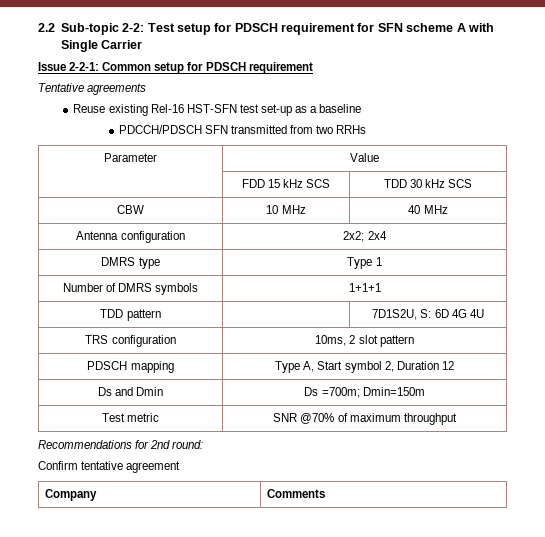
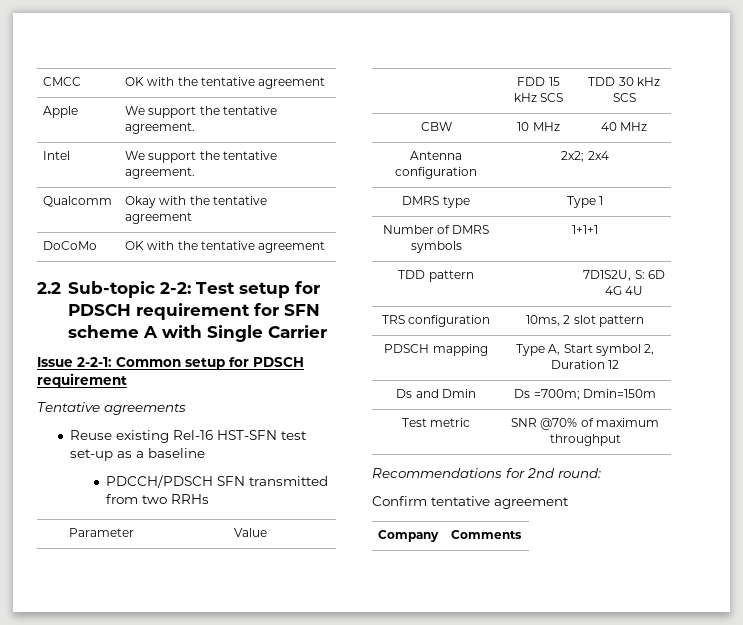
(38, 27) none -> [43,77,82,86] [125,77,326,89] [43,106,79,118] [125,106,277,118] [125,122,196,134] [43,151,71,160] [125,151,277,163] [125,167,196,179] [43,196,113,207] [125,196,267,208] [125,212,193,224] [43,241,98,250] [125,241,326,253] CMCC | OK with the tentative agreement // Apple | We support the tentative agreement. // Intel | We support the tentative agreement. // Qualcomm | Okay with the tentative agreement // DoCoMo | OK with the tentative agreement //

